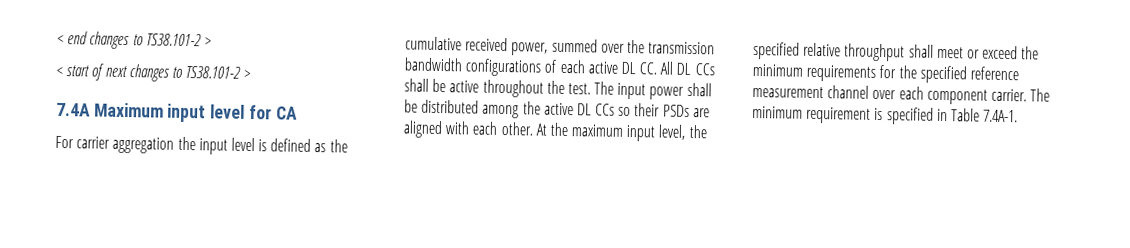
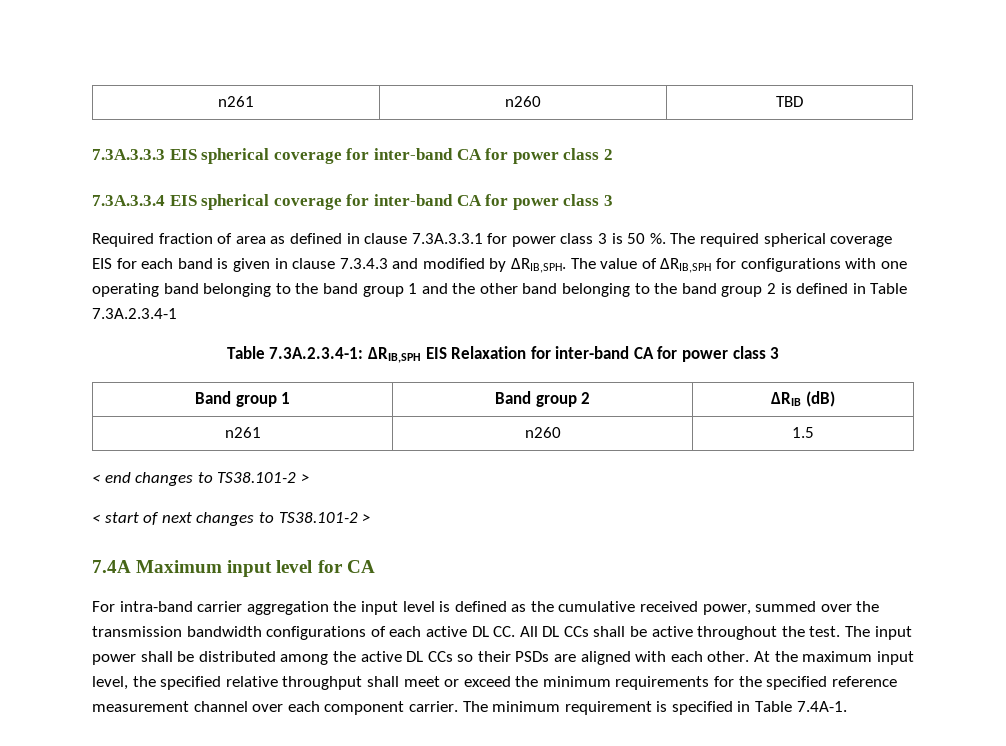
(57, 39) none -> [218,96,254,107] [505,96,541,107] [776,96,803,107] [92,148,613,164] [92,194,613,210] [92,233,893,247] [92,258,907,273] [92,283,908,297] [92,308,177,319] [226,346,780,363] [194,391,291,407] [494,391,591,407] [771,391,835,407] [224,427,261,438] [524,427,561,438] [792,427,814,438] n261 | n260 | TBD // 7.3A.3.3.3 EIS spherical coverage for inter-band CA for power class 2 // 7.3A.3.3.4 EIS spherical coverage for inter-band CA for power class 3 // Required fraction of area as defined in clause 7.3A.3.3.1 for power class 3 is 50 %. The required spherical coverage EIS for each band is given in clause 7.3.4.3 and modified by ΔRIB,SPH. The value of ∆RIB,SPH for configurations with one operating band belonging to the band group 1 and the other band belonging to the band group 2 is defined in Table 7.3A.2.3.4-1 // Table 7.3A.2.3.4-1: ΔRIB,SPH EIS Relaxation for inter-band CA for power class 3 // Band group 1 | Band group 2 | ΔRIB (dB) // n261 | n260 | 1.5 //
(74, 142) none -> [119,601,193,612] intra-band

